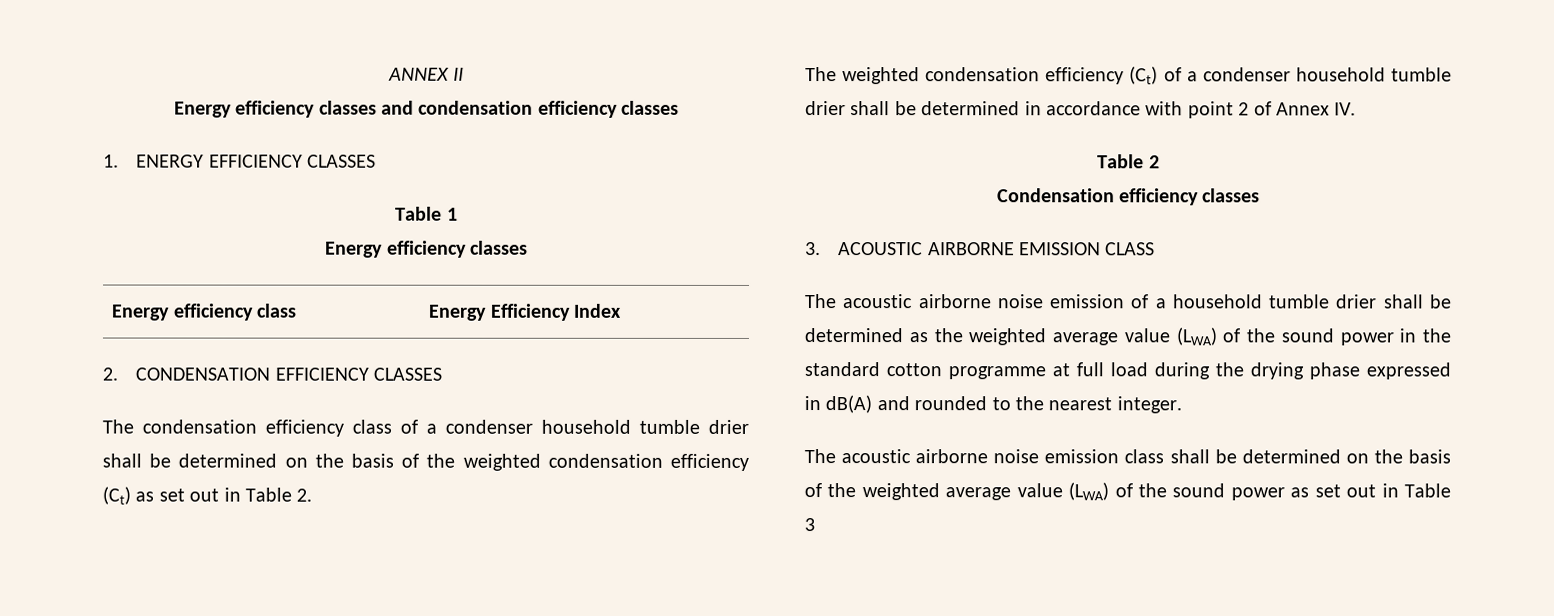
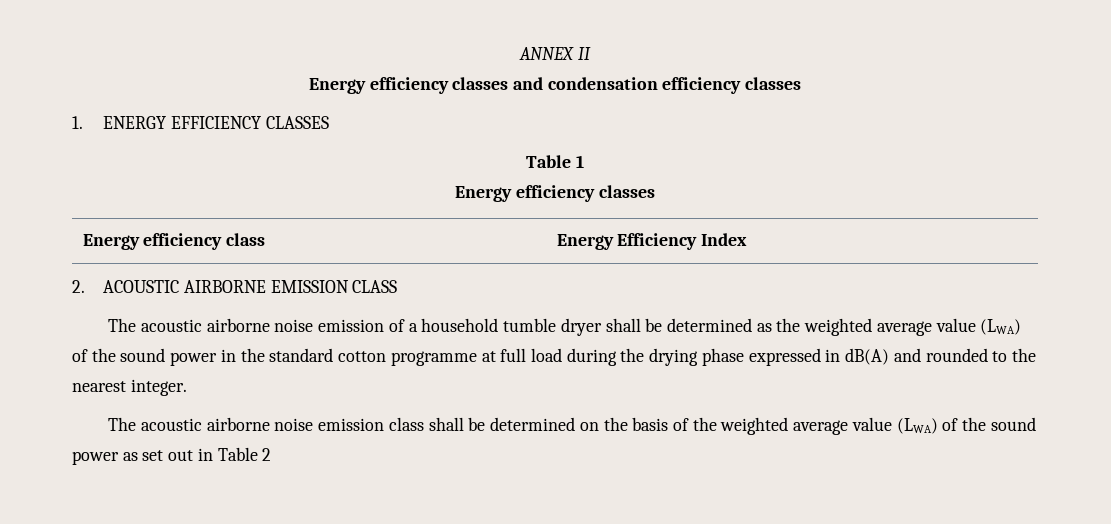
[135,367,443,381] [102,419,749,437] [102,453,749,471] [102,486,313,505] [805,66,1452,85] [805,101,1357,119] [1097,154,1160,169] [996,188,1261,206] [805,242,821,256] CONDENSATION EFFICIENCY CLASSES // The condensation efficiency class of a condenser household tumble drier shall be determined on the basis of the weighted condensation efficiency (Ct) as set out in Table 2. // The weighted condensation efficiency (Ct) of a condenser household tumble drier shall be determined in accordance with point 2 of Annex IV. // Table 2 // Condensation efficiency classes // 3. -> (85, 286) none
[1335,294,1378,309] drier -> [560,318,602,336] dryer
[804,518,815,532] 3 -> [262,448,272,461] 2

